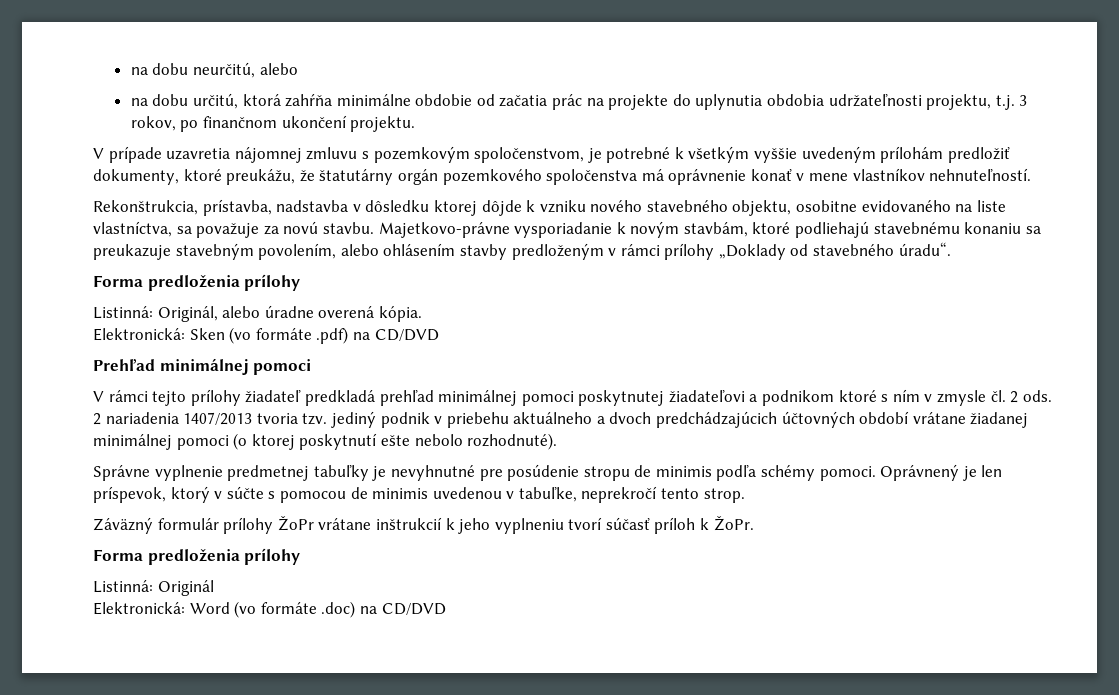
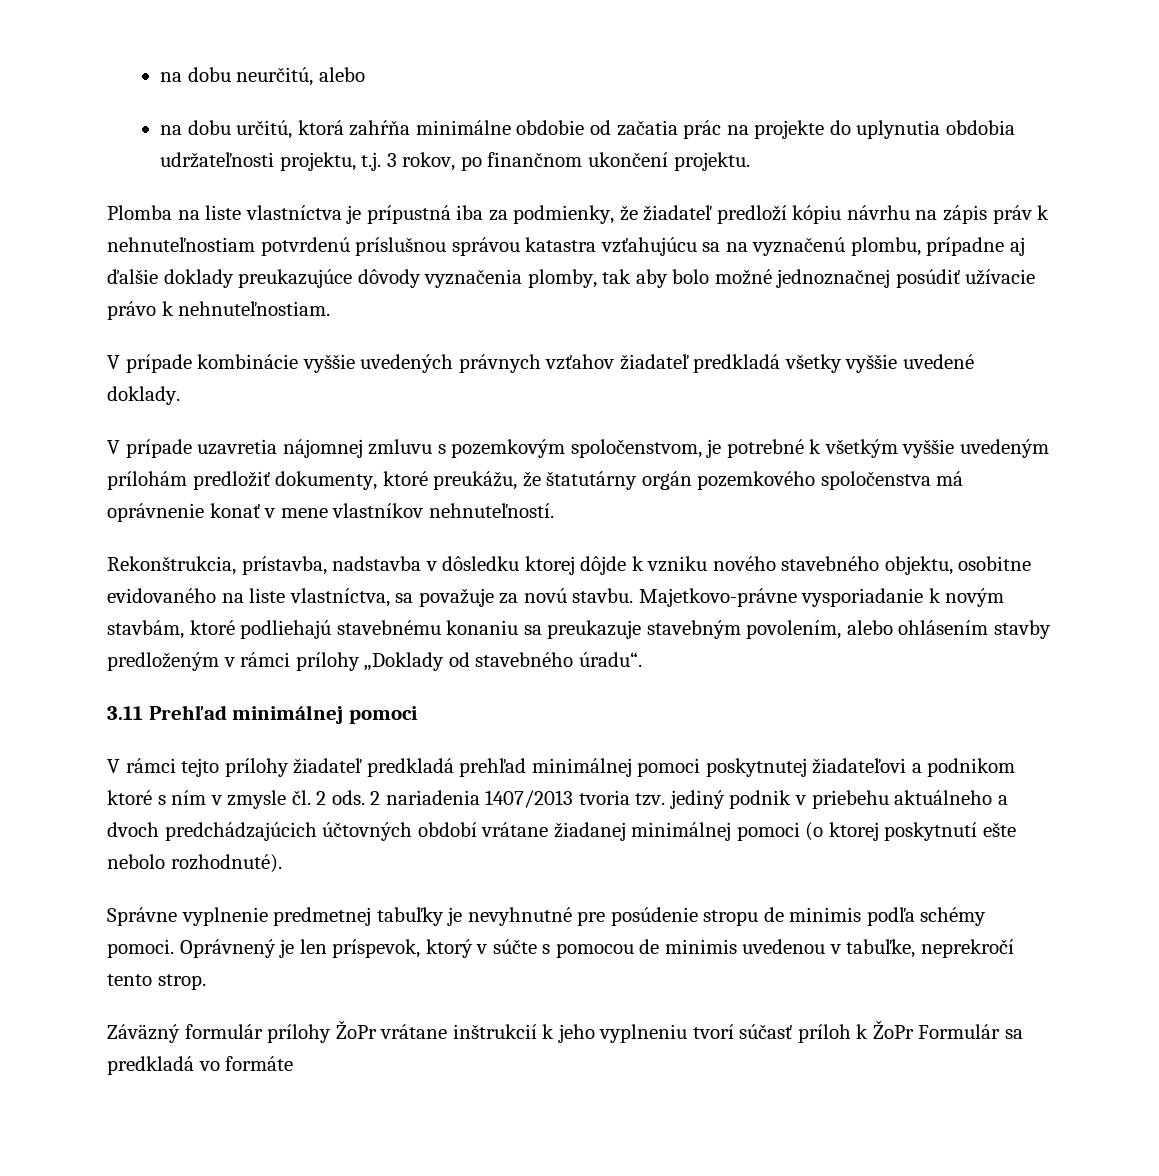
(416, 124) none -> [107,205,1050,224] [107,237,1025,256] [107,269,1036,288] [107,301,331,320] [107,354,974,373] [107,386,180,405] // Plomba na liste vlastníctva je prípustná iba za podmienky, že žiadateľ predloží kópiu návrhu na zápis práv k nehnuteľnostiam potvrdenú príslušnou správou katastra vzťahujúcu sa na vyznačenú plombu, prípadne aj ďalšie doklady preukazujúce dôvody vyznačenia plomby, tak aby bolo možné jednoznačnej posúdiť užívacie právo k nehnuteľnostiam. // V prípade kombinácie vyššie uvedených právnych vzťahov žiadateľ predkladá všetky vyššie uvedené doklady.
[93,274,301,291] [93,305,422,322] [93,327,439,344] Forma predloženia prílohy // Listinná: Originál, alebo úradne overená kópia. // Elektronická: Sken (vo formáte .pdf) na CD/DVD // -> [107,706,143,720] 3.11
[713,516,754,531] [93,548,301,565] [93,580,214,596] [93,601,446,618] ŽoPr. // Forma predloženia prílohy // Listinná: Originál // Elektronická: Word (vo formáte .doc) na CD/DVD -> [872,1020,1024,1039] [107,1056,294,1075] ŽoPr Formulár sa predkladá vo formáte

